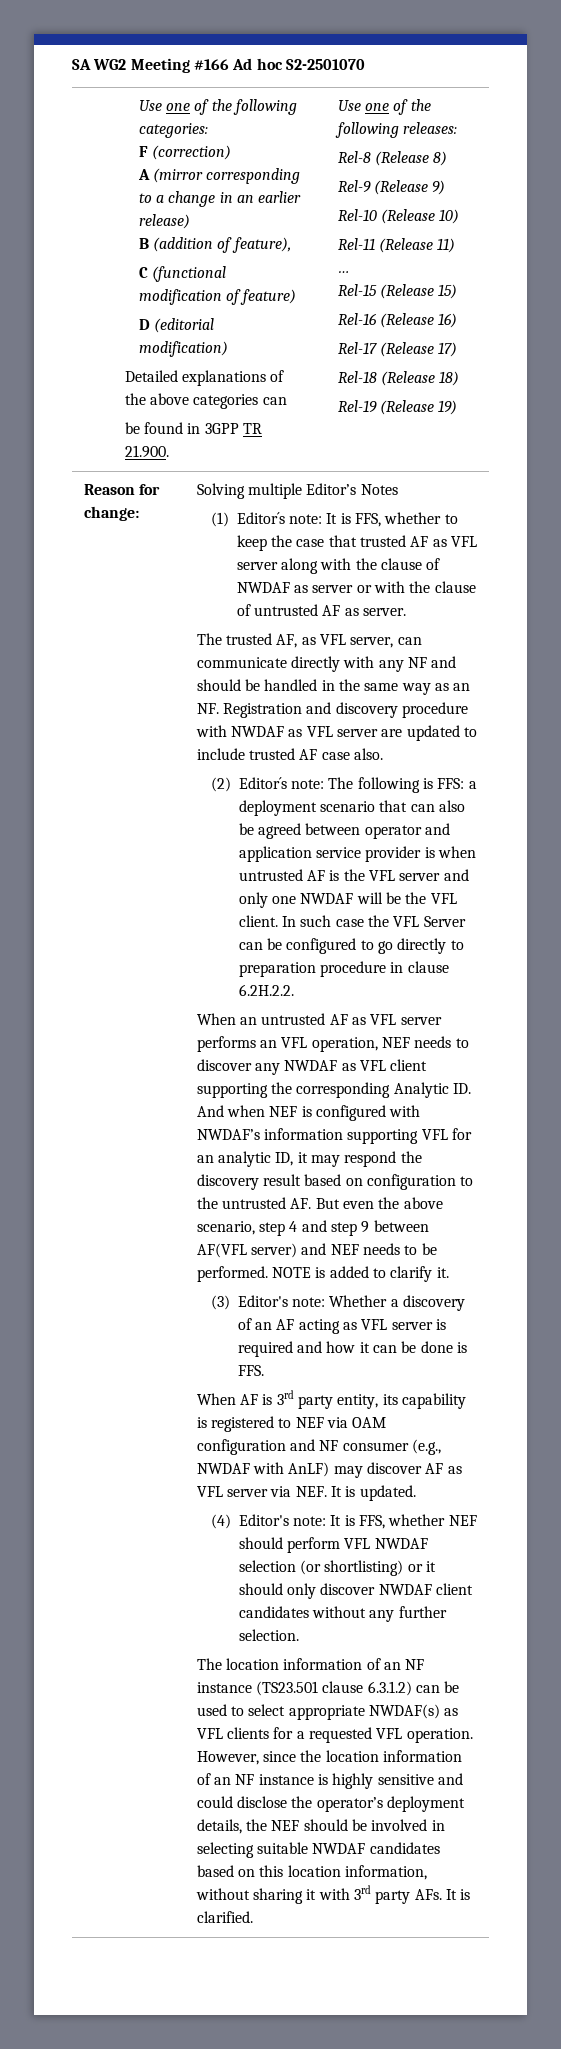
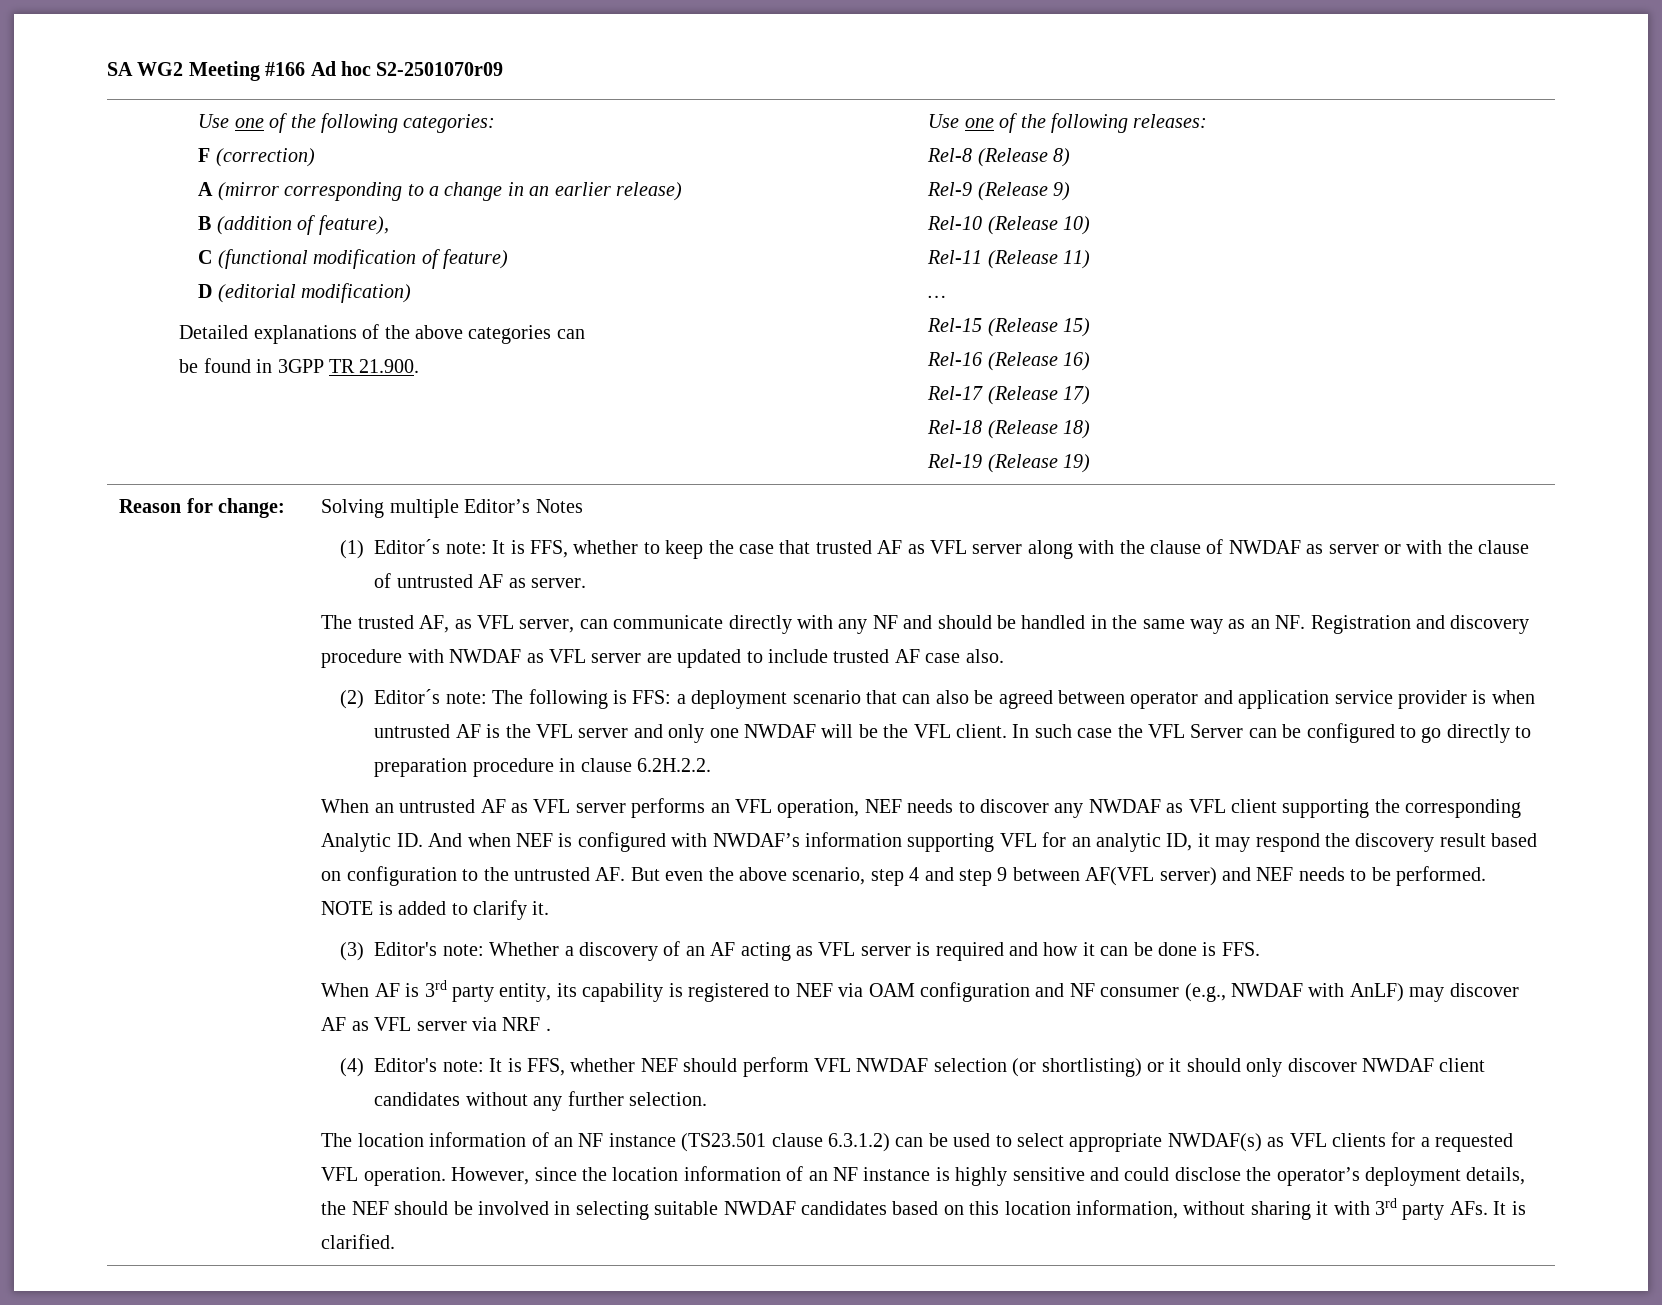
[285,59,365,70] S2-2501070 -> [376,62,504,76] S2-2501070r09
[295,1485,416,1501] NEF. It is updated. -> [502,1017,551,1031] NRF .

